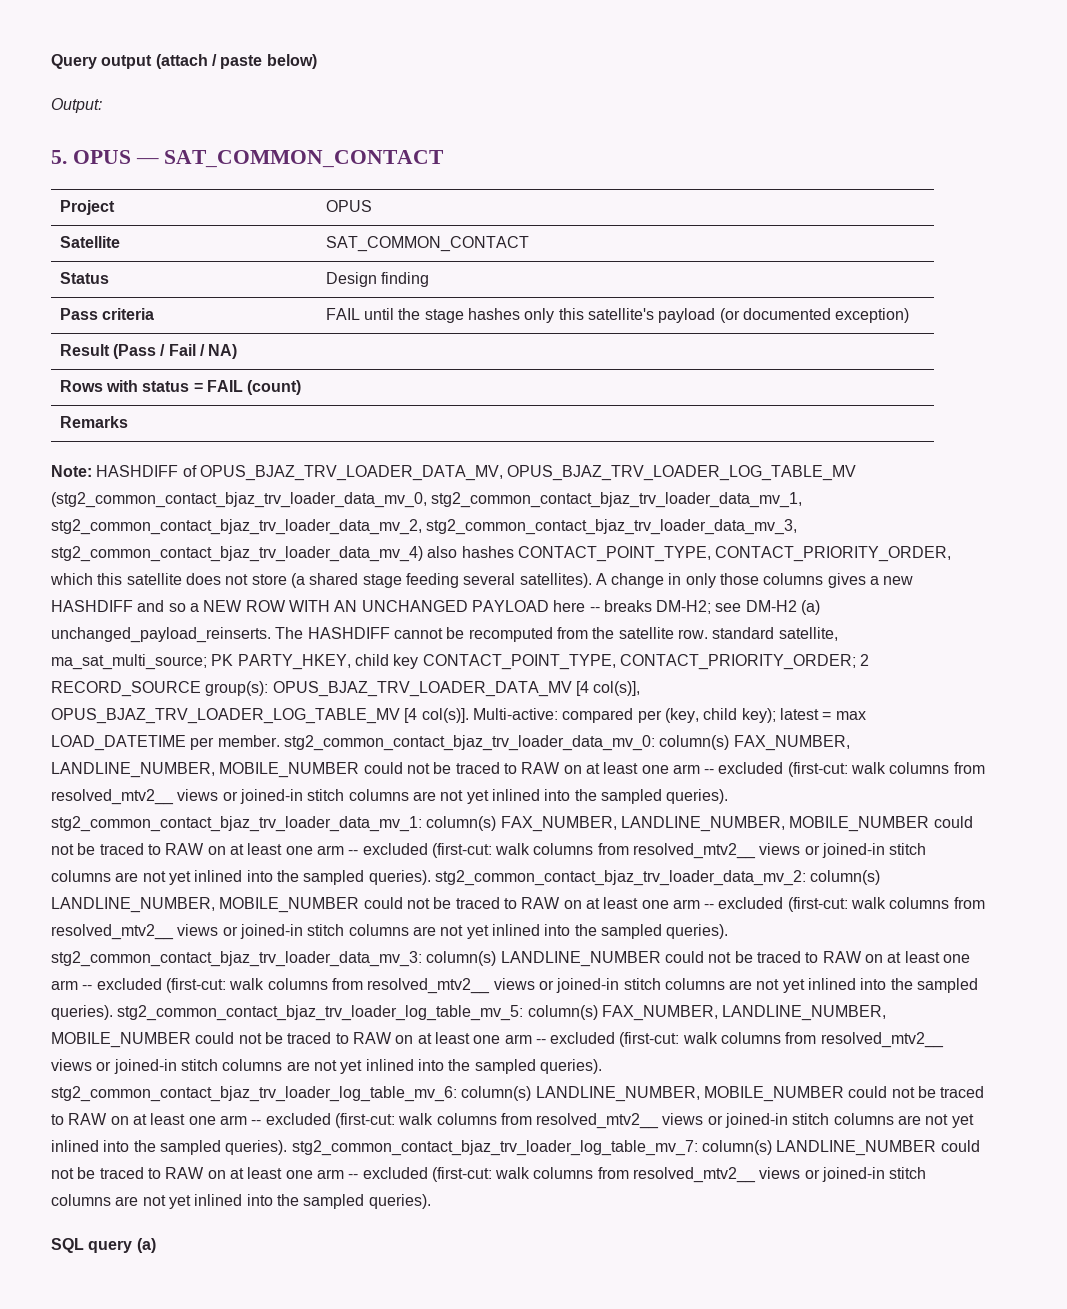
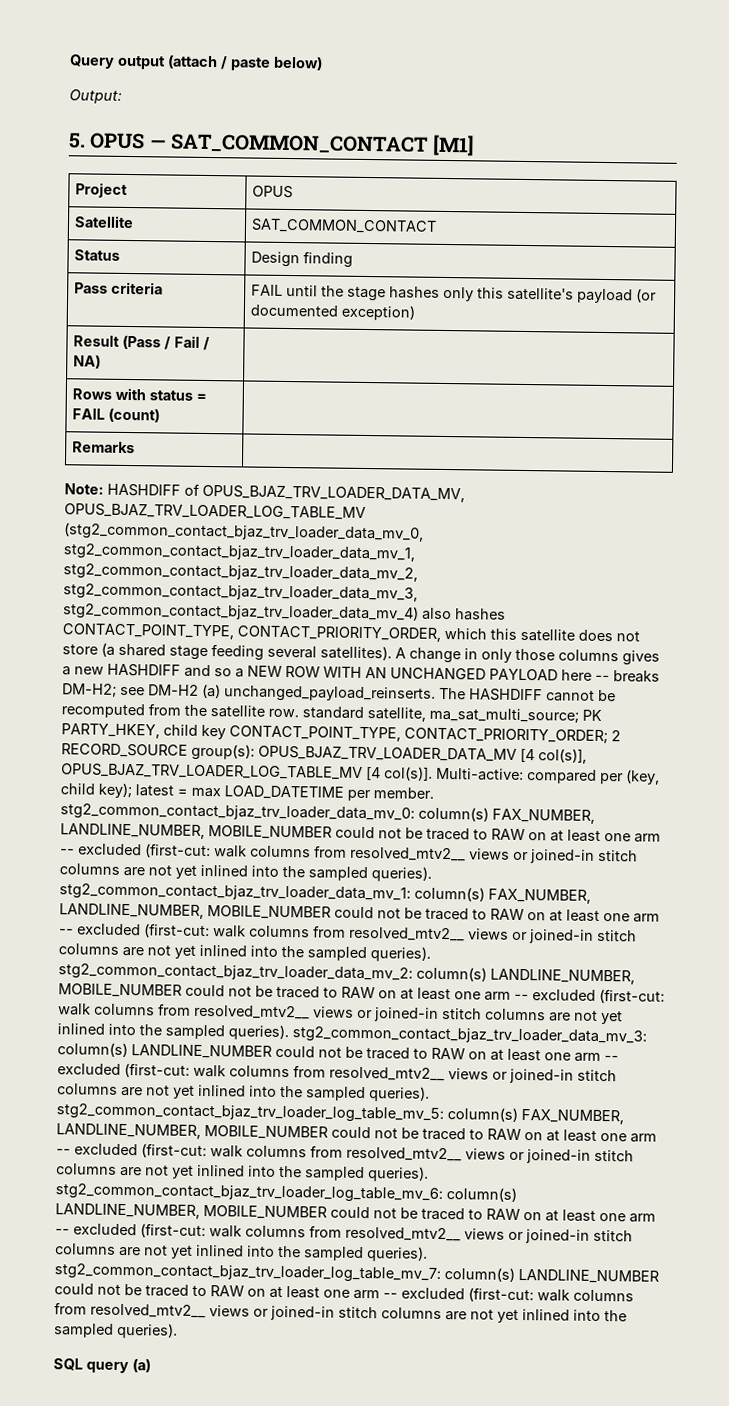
(445, 159) none -> [431,134,475,157] [M1]

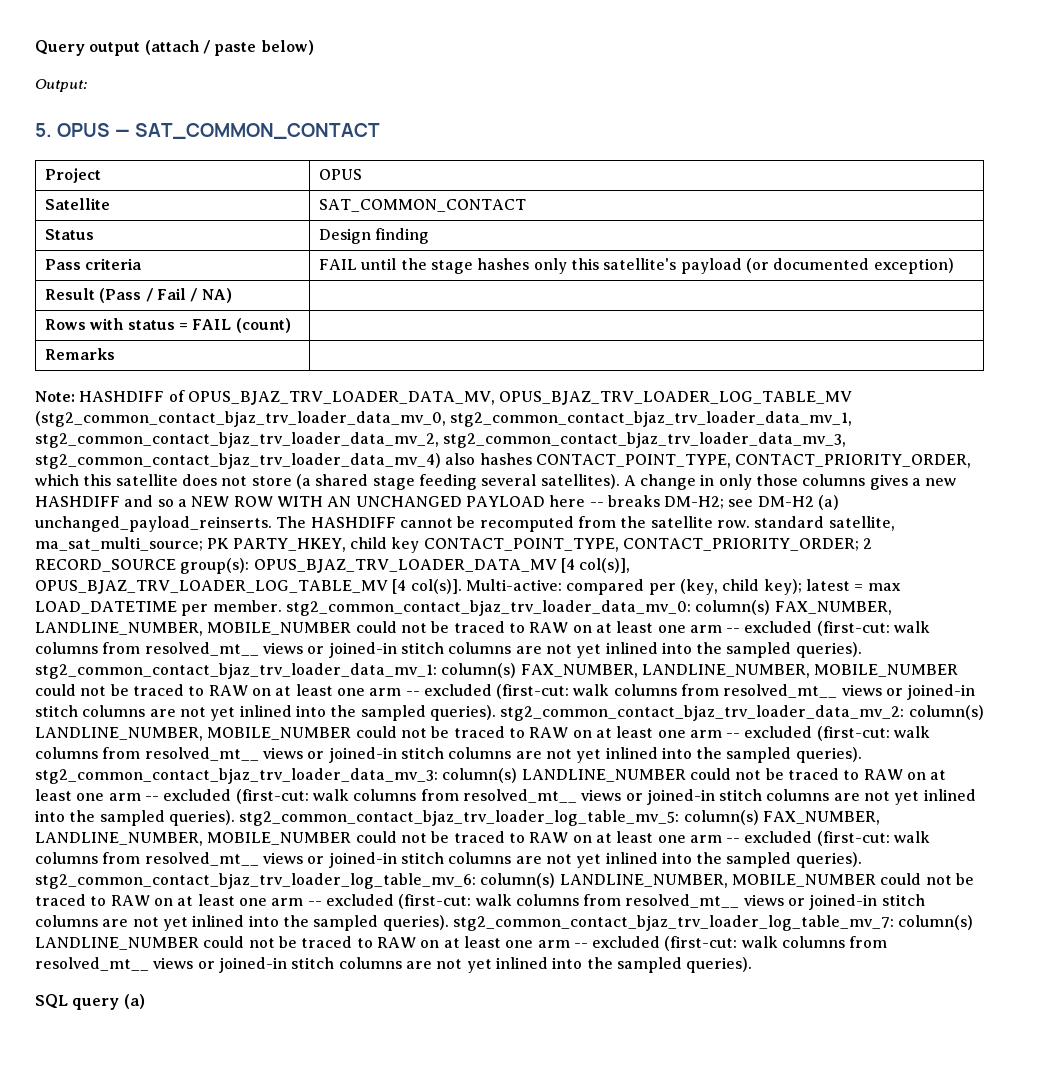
[431,134,475,157] [M1] -> (381, 131) none
[350,846,466,862] resolved_mtv2__ -> [144,642,259,656] resolved_mt__
[349,926,465,942] resolved_mtv2__ -> [723,684,838,698] resolved_mt__
[194,1004,310,1020] resolved_mtv2__ -> [144,747,259,761] resolved_mt__
[329,1066,445,1082] resolved_mtv2__ -> [462,789,577,803] resolved_mt__
[346,1146,462,1162] resolved_mtv2__ -> [144,852,259,866] resolved_mt__
[345,1226,461,1242] resolved_mtv2__ -> [625,894,740,908] resolved_mt__
[90,1303,206,1319] resolved_mtv2__ -> [35,957,149,971] resolved_mt__

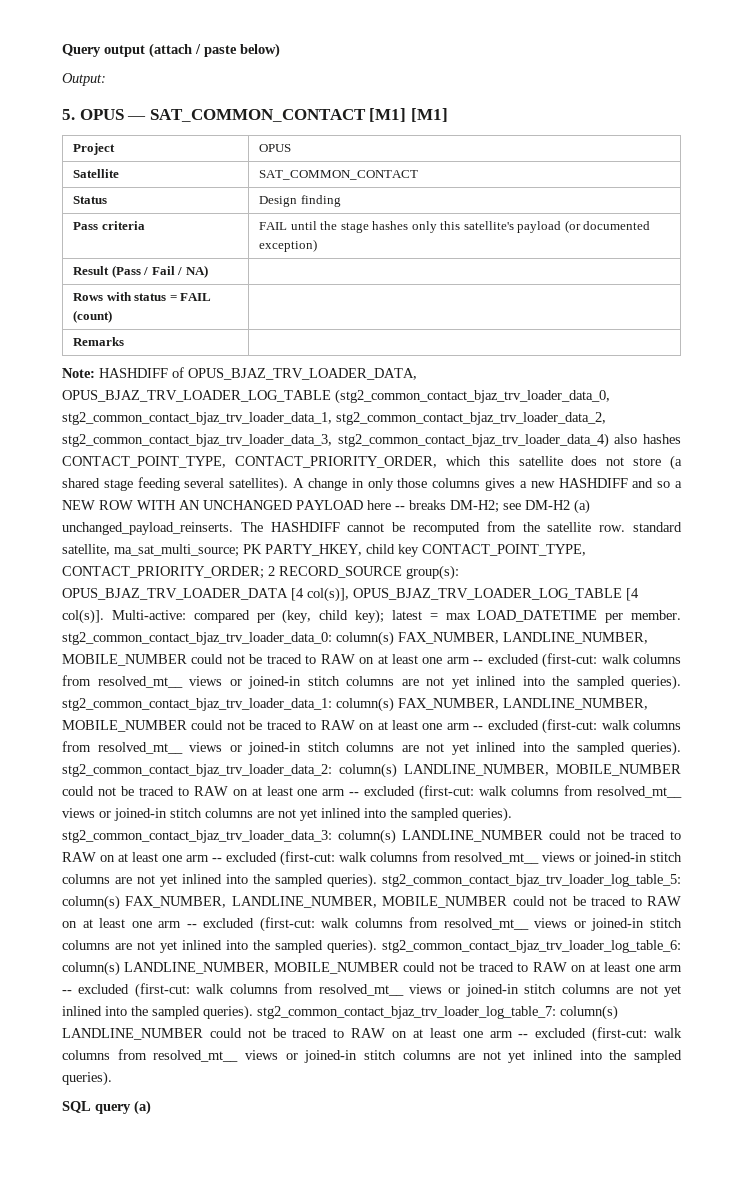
(381, 131) none -> [369,108,448,122] [M1] [M1]
[187,391,853,405] [35,411,853,427] [35,432,847,448] [35,453,441,469] OPUS_BJAZ_TRV_LOADER_DATA_MV, OPUS_BJAZ_TRV_LOADER_LOG_TABLE_MV (stg2_common_contact_bjaz_trv_loader_data_mv_0, stg2_common_contact_bjaz_trv_loader_data_mv_1, stg2_common_contact_bjaz_trv_loader_data_mv_2, stg2_common_contact_bjaz_trv_loader_data_mv_3, stg2_common_contact_bjaz_trv_loader_data_mv_4) -> [188,368,417,380] [62,389,610,404] [62,412,606,425] [62,433,609,448] OPUS_BJAZ_TRV_LOADER_DATA, OPUS_BJAZ_TRV_LOADER_LOG_TABLE (stg2_common_contact_bjaz_trv_loader_data_0, stg2_common_contact_bjaz_trv_loader_data_1, stg2_common_contact_bjaz_trv_loader_data_2, stg2_common_contact_bjaz_trv_loader_data_3, stg2_common_contact_bjaz_trv_loader_data_4)
[253,559,557,573] OPUS_BJAZ_TRV_LOADER_DATA_MV -> [62,588,288,600] OPUS_BJAZ_TRV_LOADER_DATA
[35,580,388,594] OPUS_BJAZ_TRV_LOADER_LOG_TABLE_MV -> [353,588,622,600] OPUS_BJAZ_TRV_LOADER_LOG_TABLE
[285,600,691,616] stg2_common_contact_bjaz_trv_loader_data_mv_0: -> [62,632,332,645] stg2_common_contact_bjaz_trv_loader_data_0:
[35,663,437,679] stg2_common_contact_bjaz_trv_loader_data_mv_1: -> [62,698,332,711] stg2_common_contact_bjaz_trv_loader_data_1:
[500,705,905,721] stg2_common_contact_bjaz_trv_loader_data_mv_2: -> [62,764,332,777] stg2_common_contact_bjaz_trv_loader_data_2:
[35,768,438,784] stg2_common_contact_bjaz_trv_loader_data_mv_3: -> [62,830,332,843] stg2_common_contact_bjaz_trv_loader_data_3:
[239,810,680,826] stg2_common_contact_bjaz_trv_loader_log_table_mv_5: -> [382,874,681,887] stg2_common_contact_bjaz_trv_loader_log_table_5:
[35,873,476,889] stg2_common_contact_bjaz_trv_loader_log_table_mv_6: -> [382,940,681,953] stg2_common_contact_bjaz_trv_loader_log_table_6:
[452,915,894,931] stg2_common_contact_bjaz_trv_loader_log_table_mv_7: -> [257,1006,556,1019] stg2_common_contact_bjaz_trv_loader_log_table_7:

